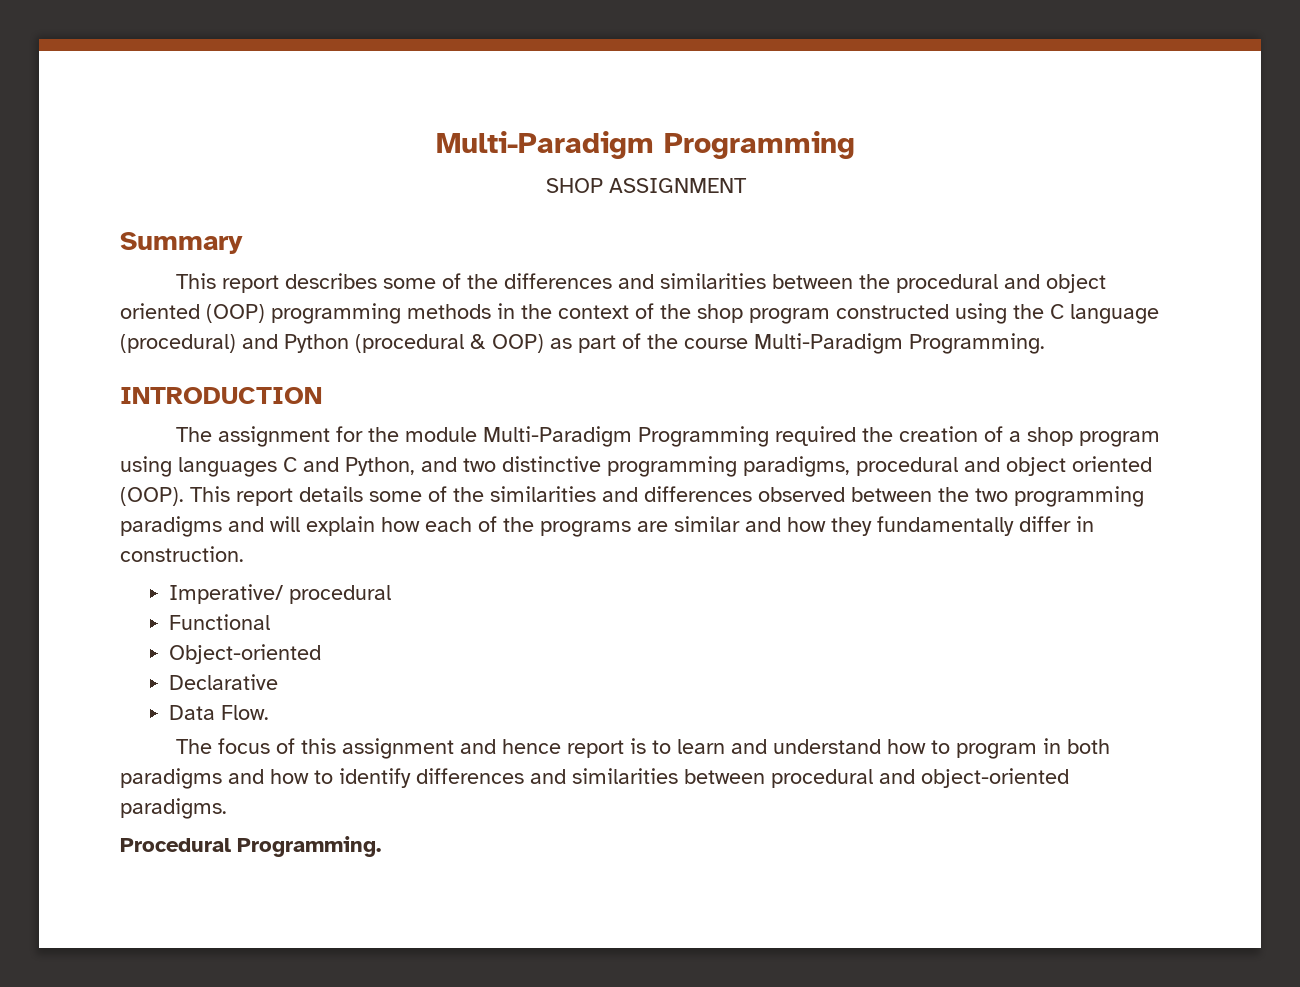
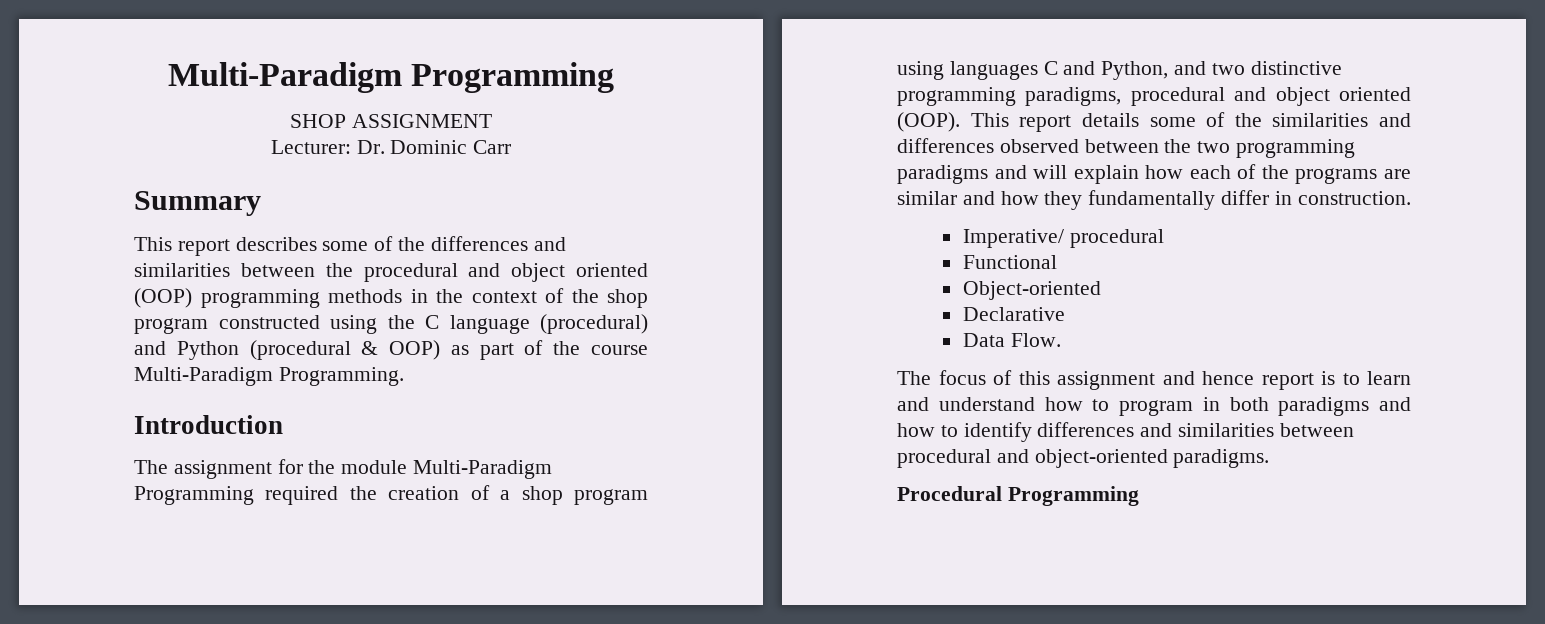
(747, 185) none -> [270,140,512,154] // Lecturer: Dr. Dominic Carr
[120,387,322,404] INTRODUCTION -> [134,415,283,434] Introduction
[237,836,381,857] Programming. -> [1007,486,1139,506] Programming

